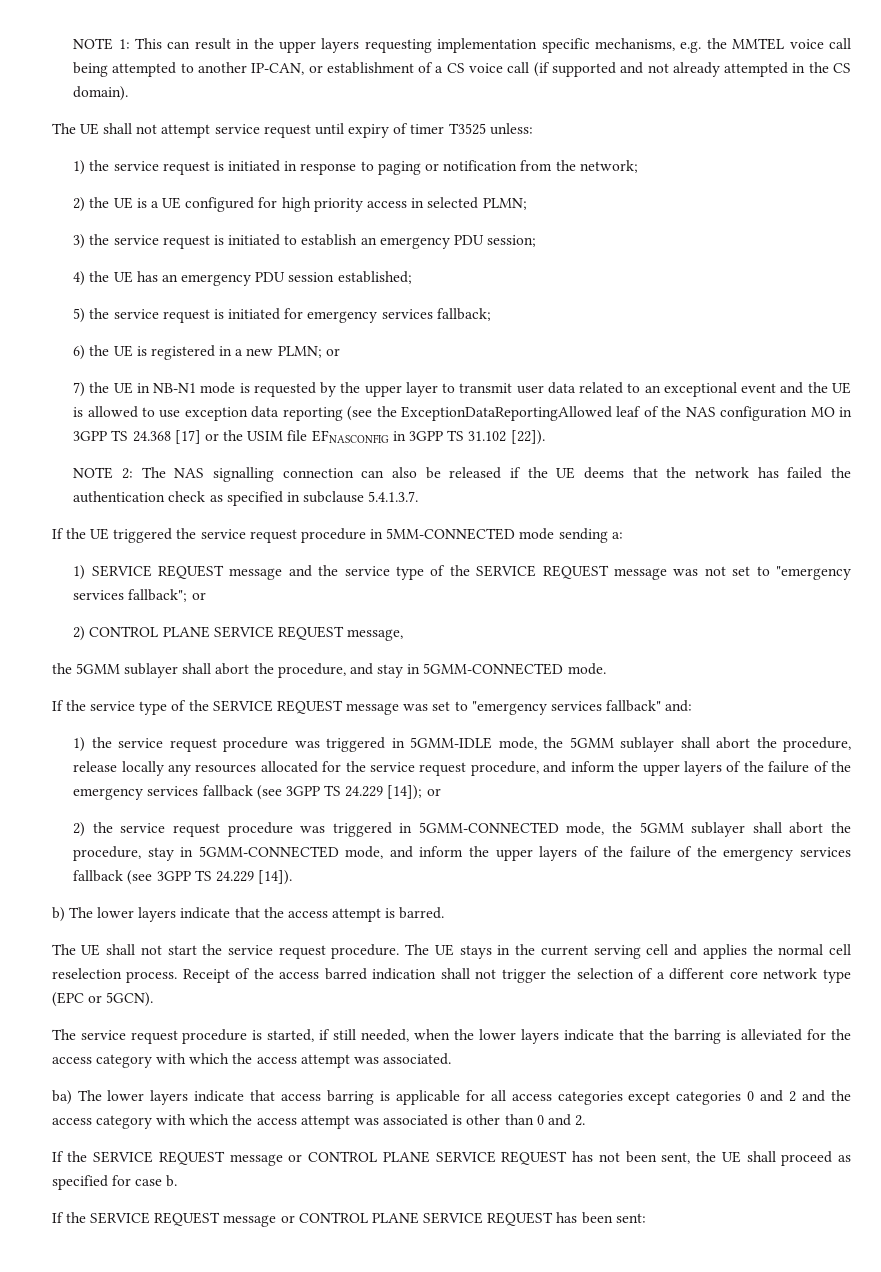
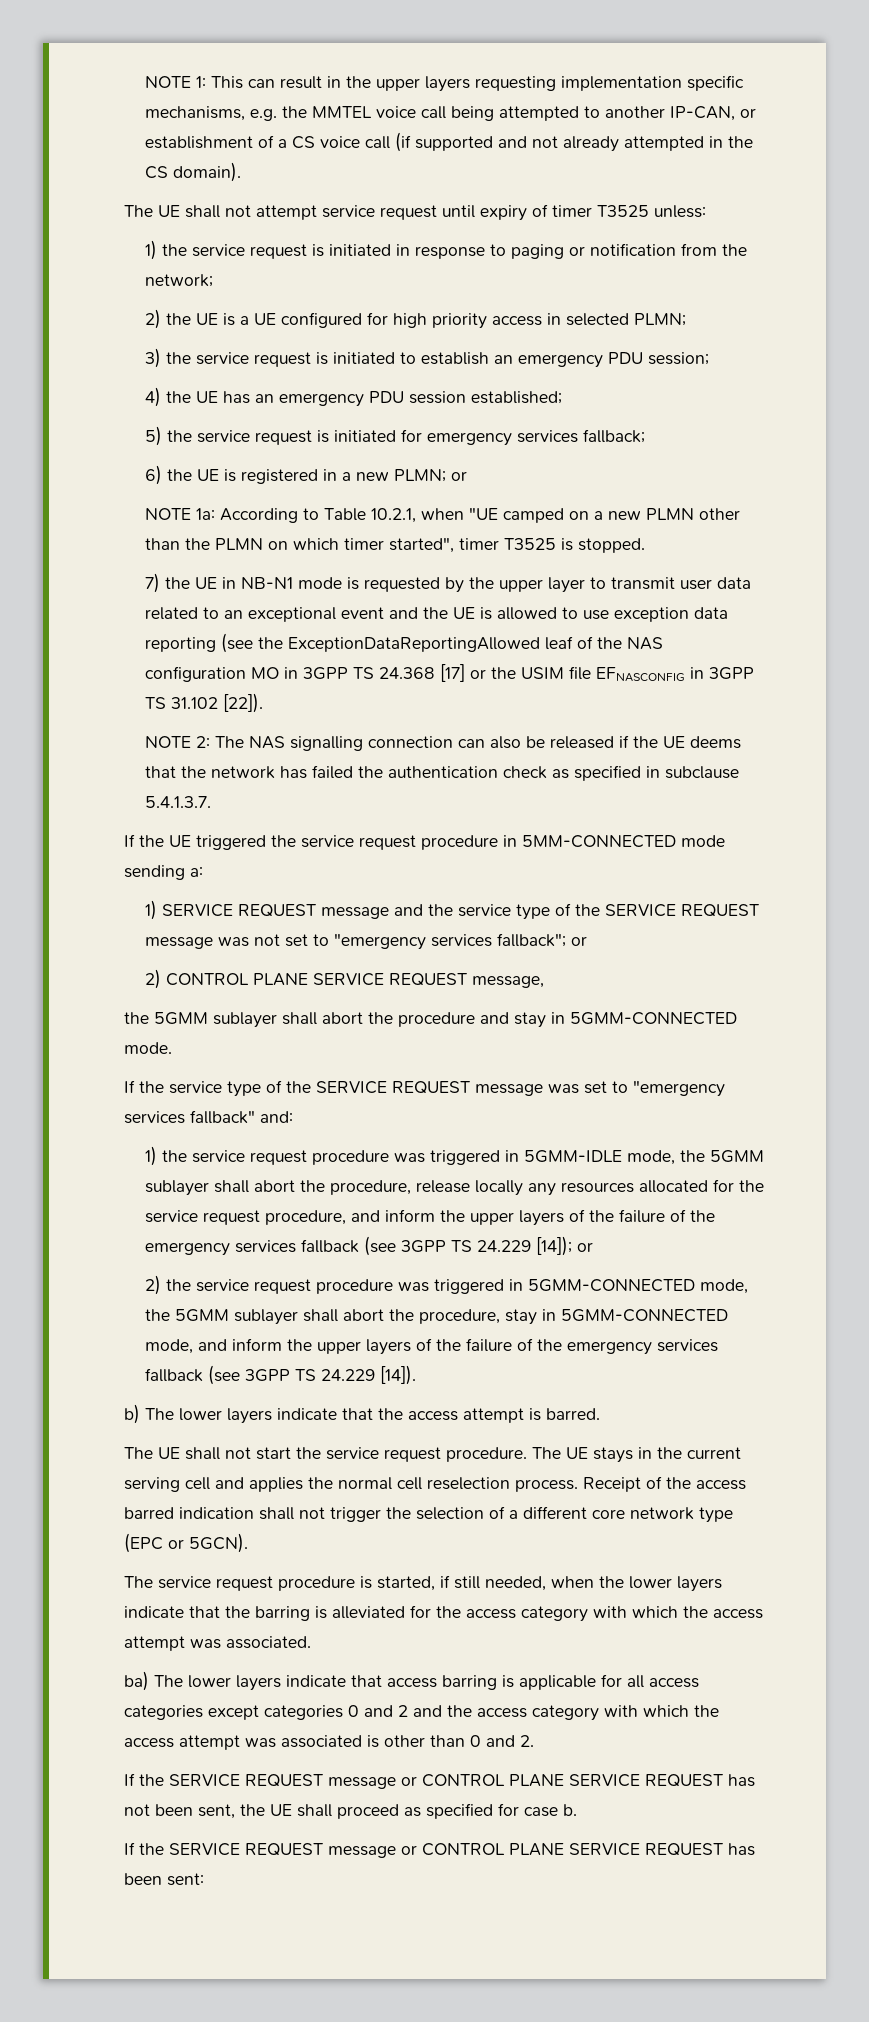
(340, 352) none -> [144,507,740,523] [144,537,645,553] // NOTE 1a: According to Table 10.2.1, when "UE camped on a new PLMN other than the PLMN on which timer started", timer T3525 is stopped.
[277,663,346,678] procedure, -> [398,1012,476,1027] procedure

